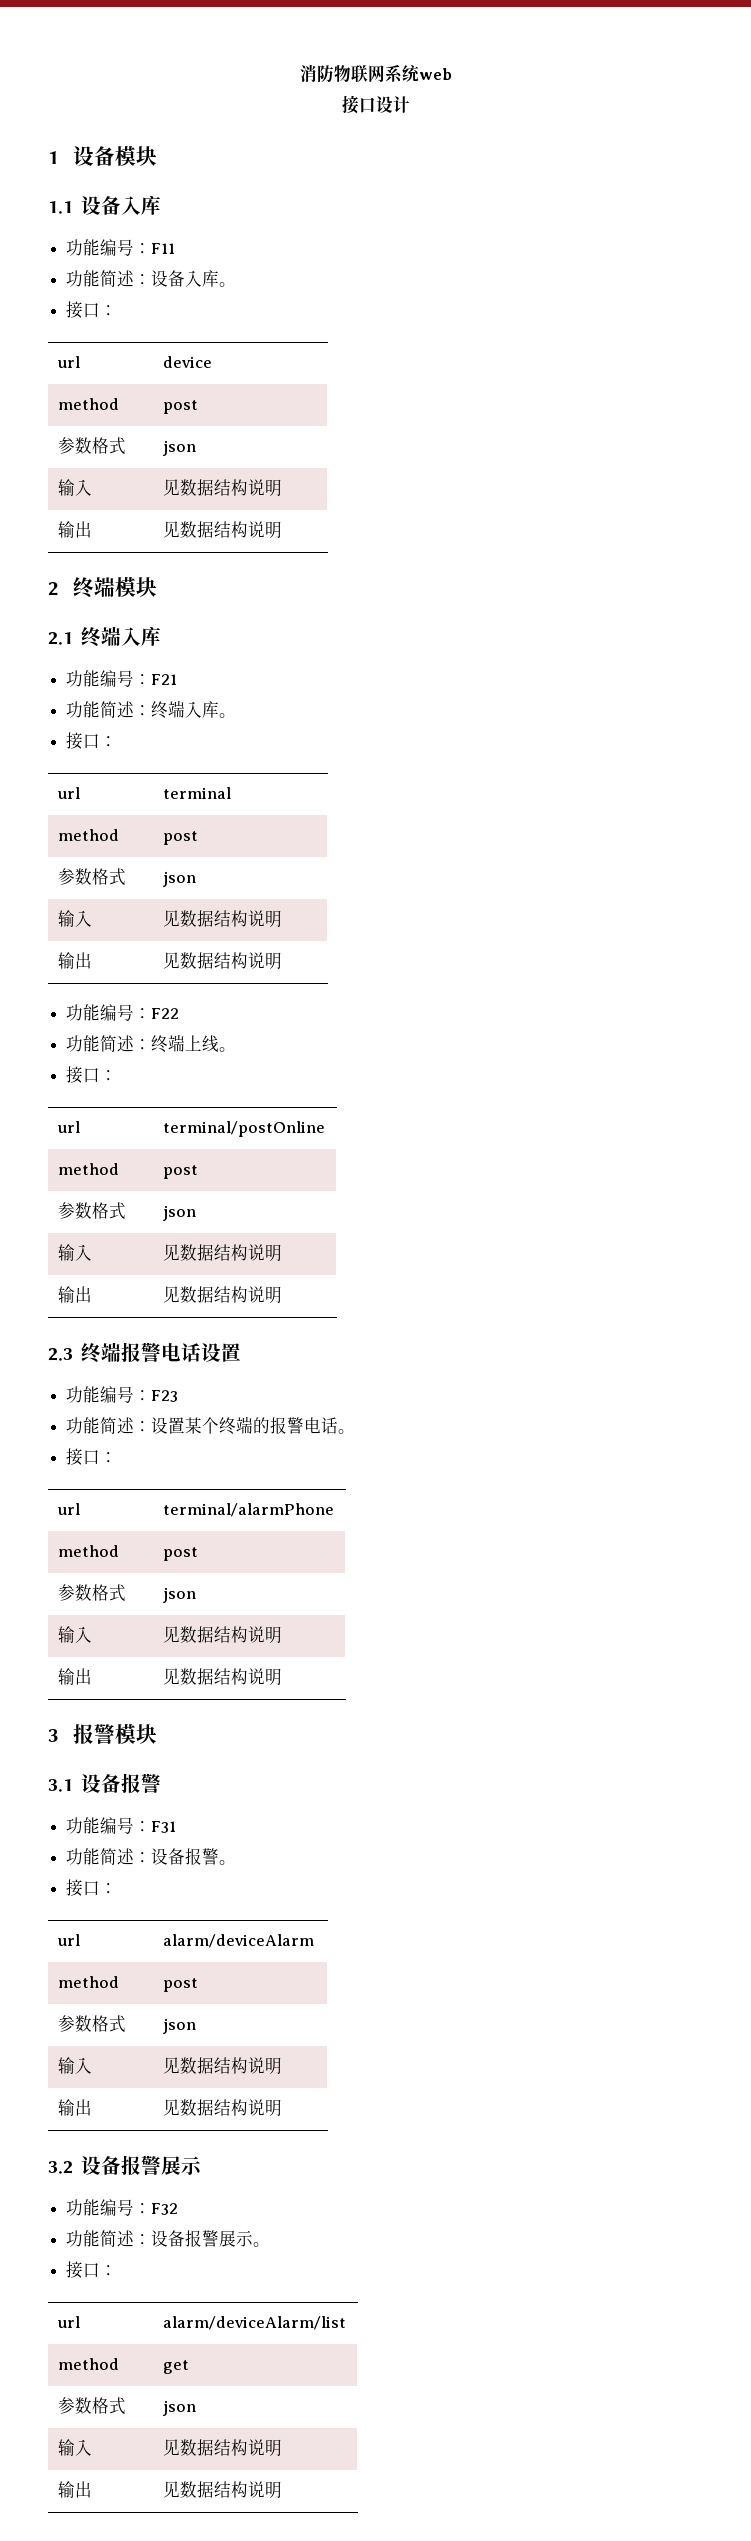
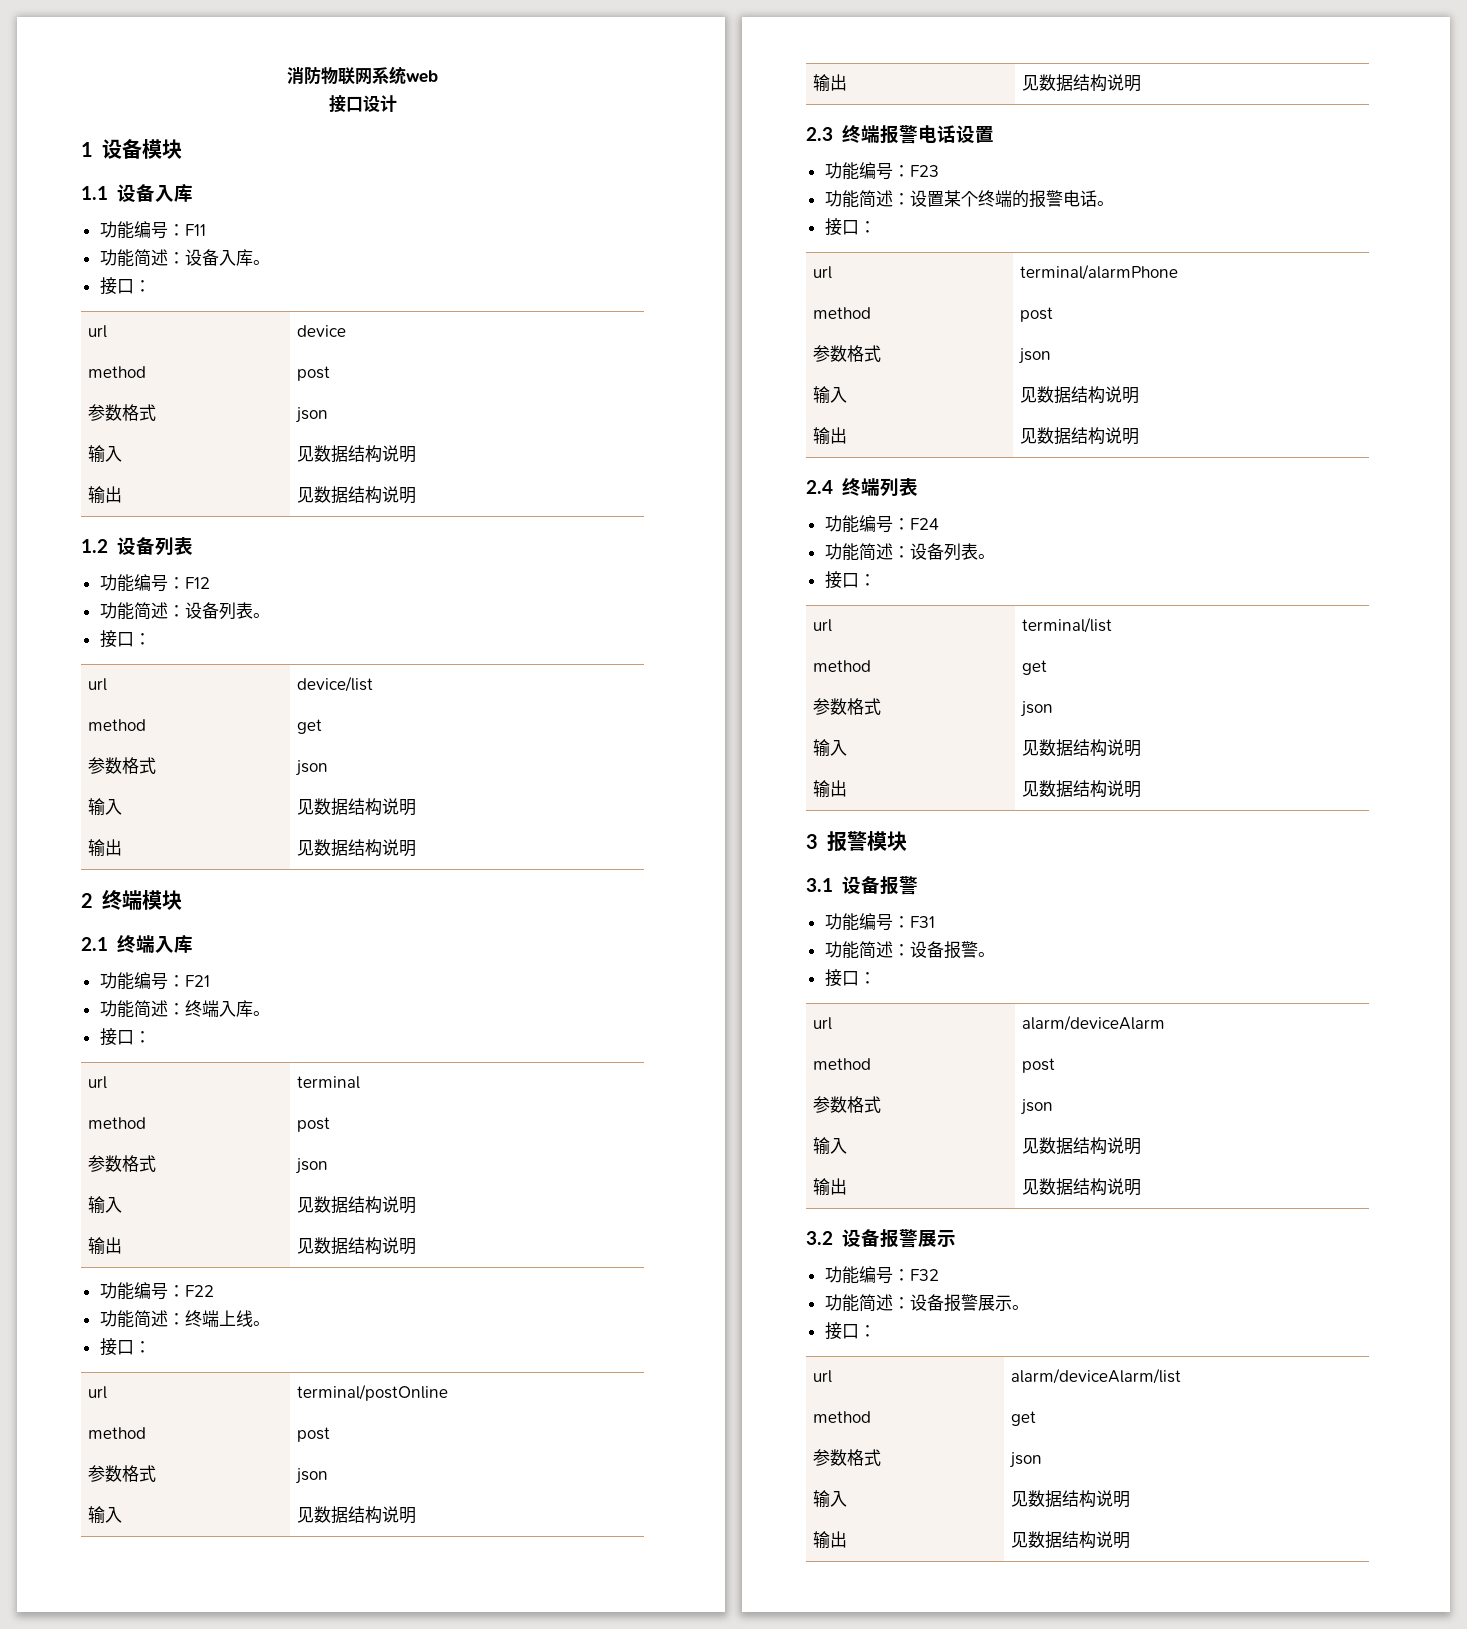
(282, 530) none -> [81,537,193,556] [99,574,210,592] [99,602,270,620] [99,630,151,648] [88,678,108,691] [297,676,374,692] [88,719,147,731] [297,719,323,734] [88,757,157,774] [295,760,329,776] [88,798,123,816] [297,798,417,816] [88,839,123,857] [297,839,417,857] // 1.2设备列表 // 功能编号：F12 // 功能简述：设备列表。 // 接口： // url | device/list // method | get // 参数格式 | json // 输入 | 见数据结构说明 // 输出 | 见数据结构说明
(282, 1677) none -> [806,478,918,497] [824,515,939,533] [824,543,995,561] [824,571,876,589] [813,619,833,632] [1022,617,1113,633] [813,660,872,672] [1022,660,1048,675] [813,698,882,715] [1020,701,1054,717] [813,739,848,757] [1022,739,1142,757] [813,780,848,798] [1022,780,1142,798] // 2.4终端列表 // 功能编号：F24 // 功能简述：设备列表。 // 接口： // url | terminal/list // method | get // 参数格式 | json // 输入 | 见数据结构说明 // 输出 | 见数据结构说明

